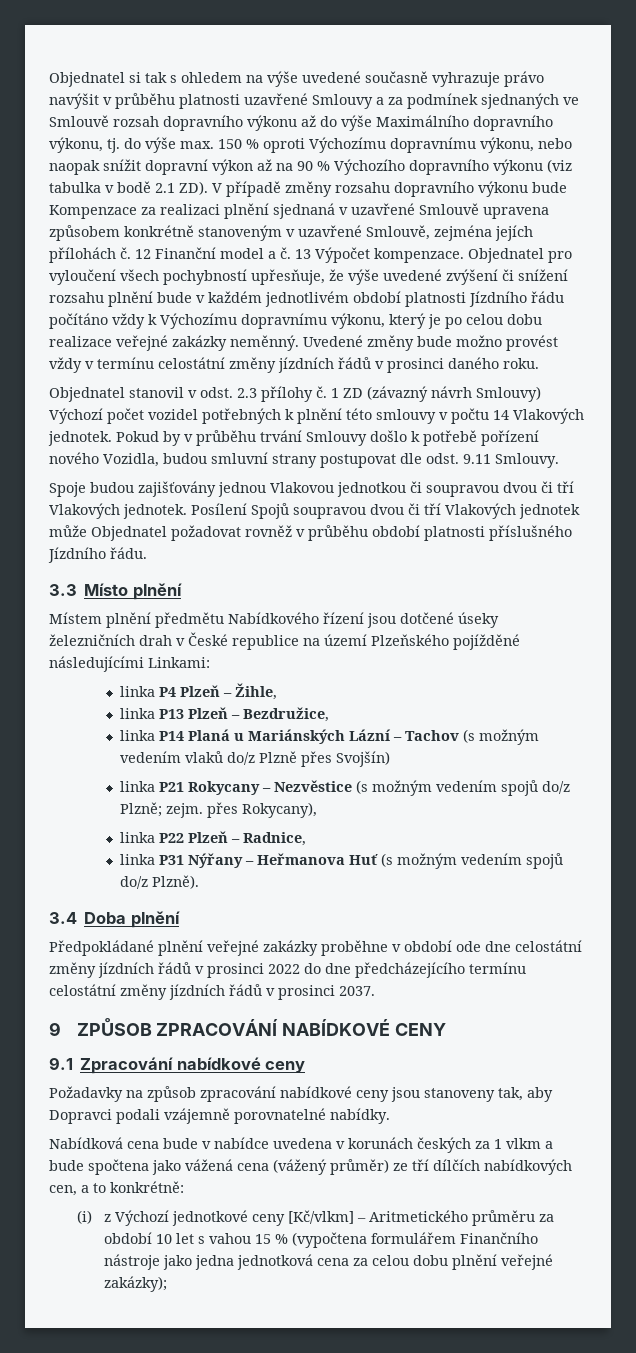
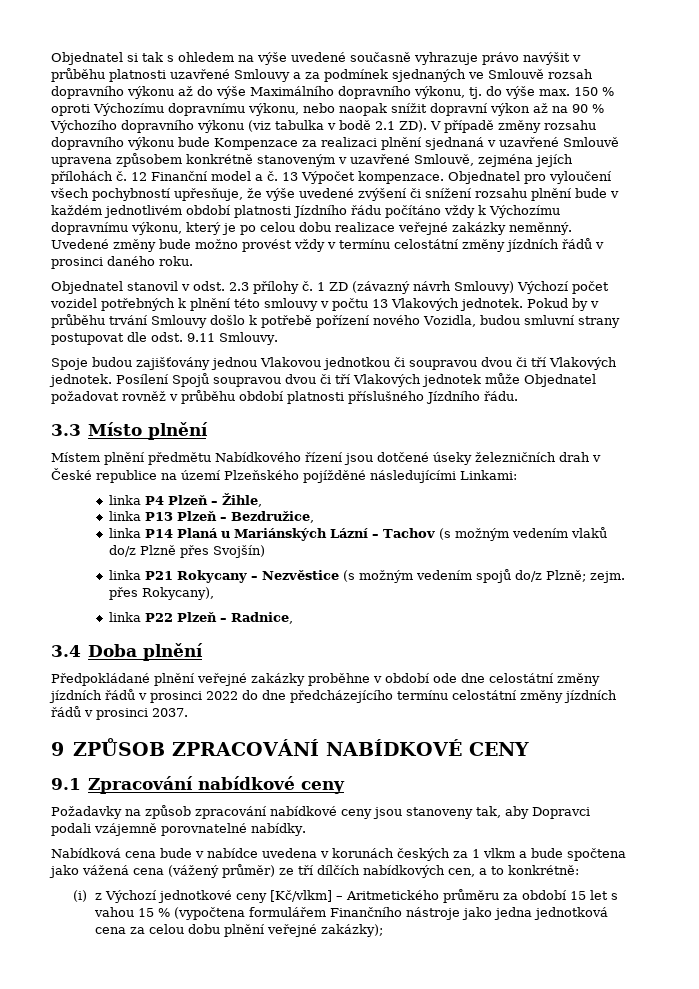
[493,410,509,420] 14 -> [372,299,388,308] 13
[120,853,564,869] [120,875,200,889] // linka P31 Nýřany – Heřmanova Huť (s možným vedením spojů do/z Plzně). -> (293, 618) none
[156,1234,173,1244] 10 -> [569,891,586,900] 15

